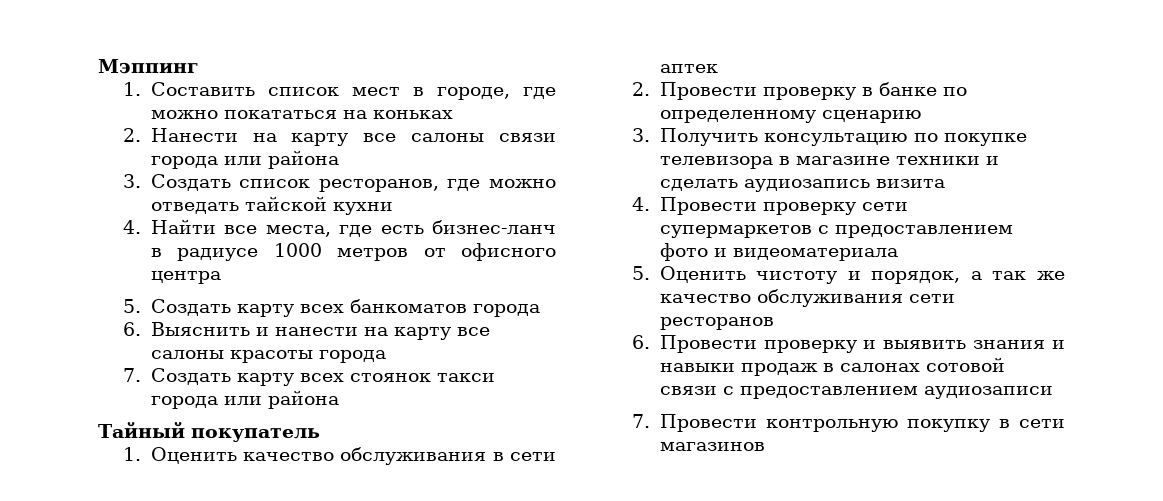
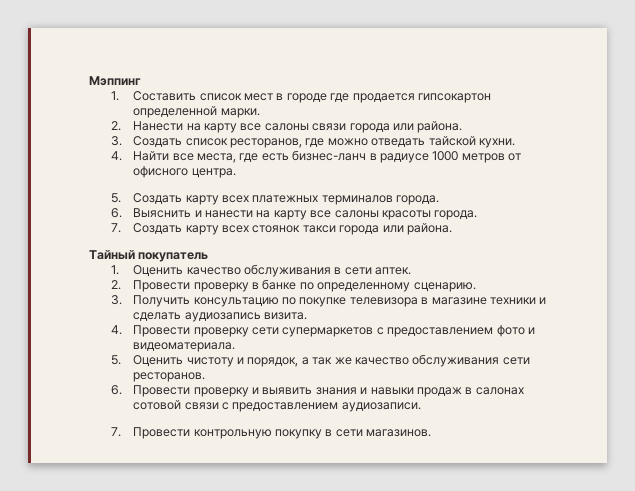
[436,87,556,100] [150,110,453,119] городе, где можно покататься на коньках -> [286,93,491,103] [133,106,260,118] городе где продается гипсокартон определенной марки.
[267,150,339,169] района -> [417,121,463,133] района.
[332,202,393,215] кухни -> [478,138,515,148] кухни.
[150,271,221,284] центра -> [191,168,236,178] центра.
[349,299,540,317] банкоматов города -> [252,195,440,205] платежных терминалов города.
[318,350,386,363] города -> [434,210,478,220] города.
[267,390,339,409] района -> [406,223,452,235] района.
[659,64,718,73] аптек -> [375,267,412,275] аптек.
[821,110,922,123] сценарию -> [413,282,476,292] сценарию.
[875,179,945,188] визита -> [264,312,308,320] визита.
[732,248,898,261] видеоматериала -> [133,342,236,352] видеоматериала.
[659,317,774,330] ресторанов -> [133,372,206,382] ресторанов.
[923,386,1053,399] аудиозаписи -> [341,402,421,412] аудиозаписи.
[659,442,765,451] магазинов -> [366,429,432,437] магазинов.

